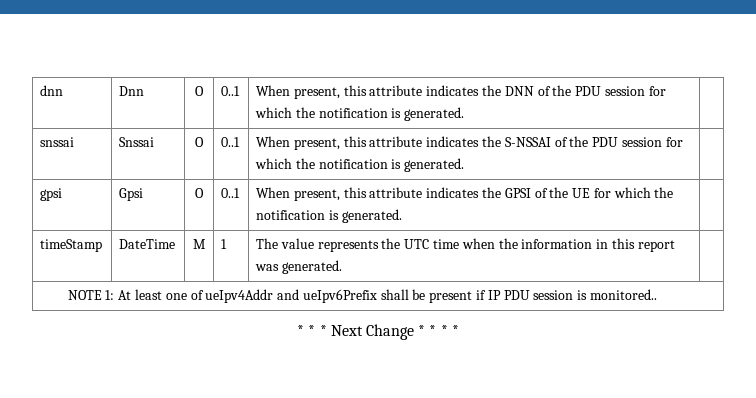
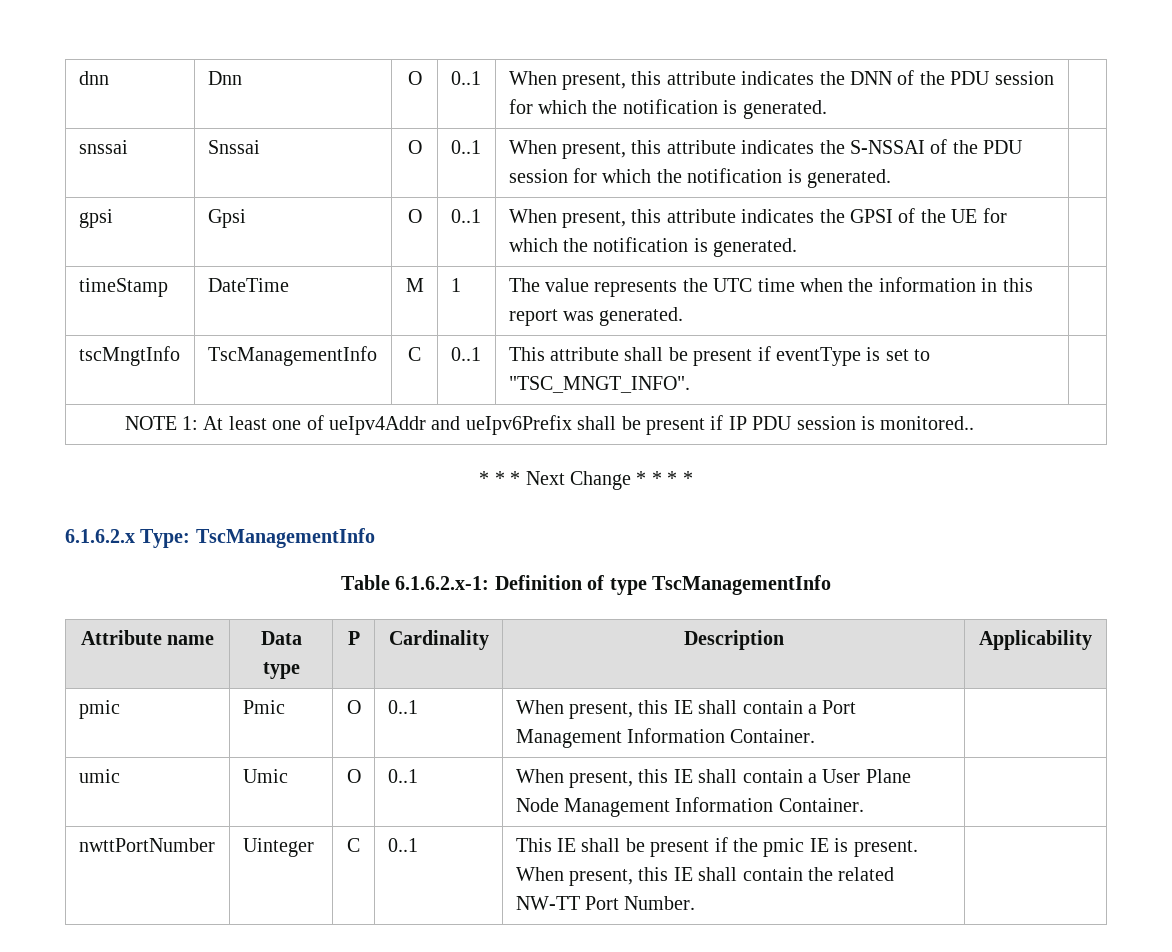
(342, 267) none -> [78,346,180,366] [207,346,377,366] [408,347,421,361] [450,347,481,361] [508,346,931,366] [508,376,690,393] // tscMngtInfo | TscManagementInfo | C | 0..1 | This attribute shall be present if eventType is set to "TSC_MNGT_INFO". |
(459, 330) none -> [65,528,375,548] [341,575,831,595] [80,630,215,645] [260,631,302,645] [262,662,300,679] [347,631,360,645] [388,630,489,650] [683,630,784,650] [979,630,1092,650] [78,700,120,719] [242,700,285,714] [346,700,361,714] [387,700,418,714] [515,700,857,719] [515,728,816,748] [78,769,120,783] [242,769,288,783] [346,769,361,783] [387,769,418,783] [515,769,911,788] [515,797,864,817] [78,838,215,852] [242,838,314,857] [347,838,360,852] [387,838,418,852] [515,837,918,857] [515,867,895,886] [515,896,696,910] // 6.1.6.2.x Type: TscManagementInfo // Table 6.1.6.2.x-1: Definition of type TscManagementInfo // Attribute name | Data type | P | Cardinality | Description | Applicability // pmic | Pmic | O | 0..1 | When present, this IE shall contain a Port Management Information Container. | // umic | Umic | O | 0..1 | When present, this IE shall contain a User Plane Node Management Information Container. | // nwttPortNumber | Uinteger | C | 0..1 | This IE shall be present if the pmic IE is present. When present, this IE shall contain the related NW-TT Port Number. |

